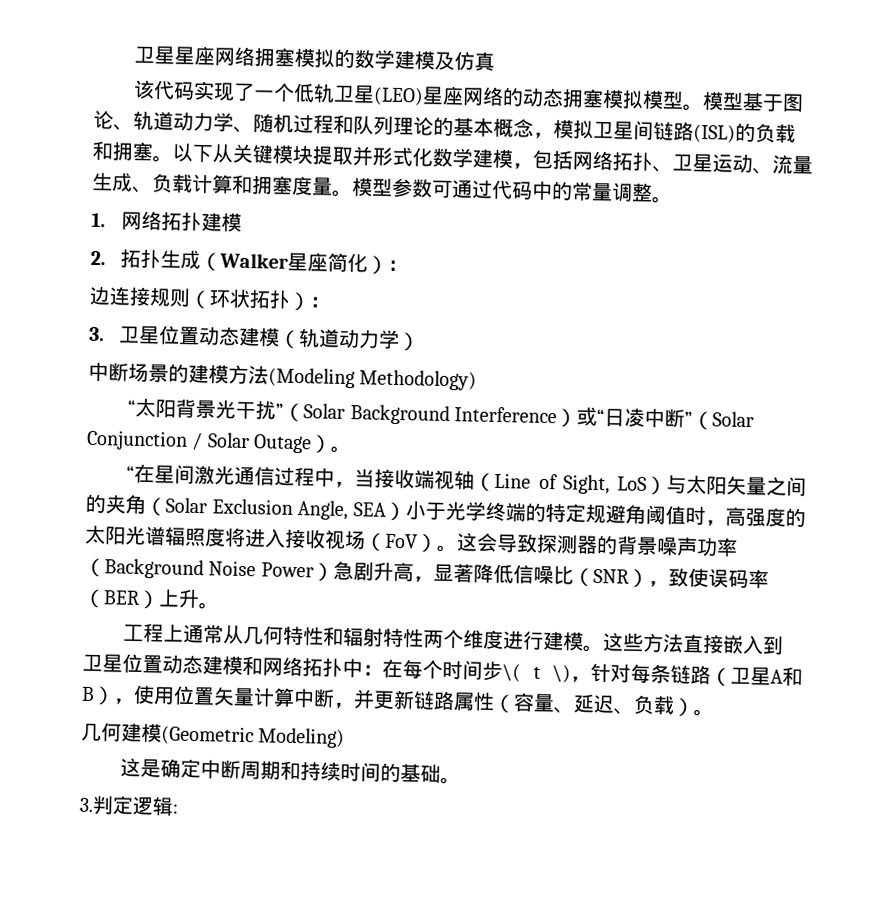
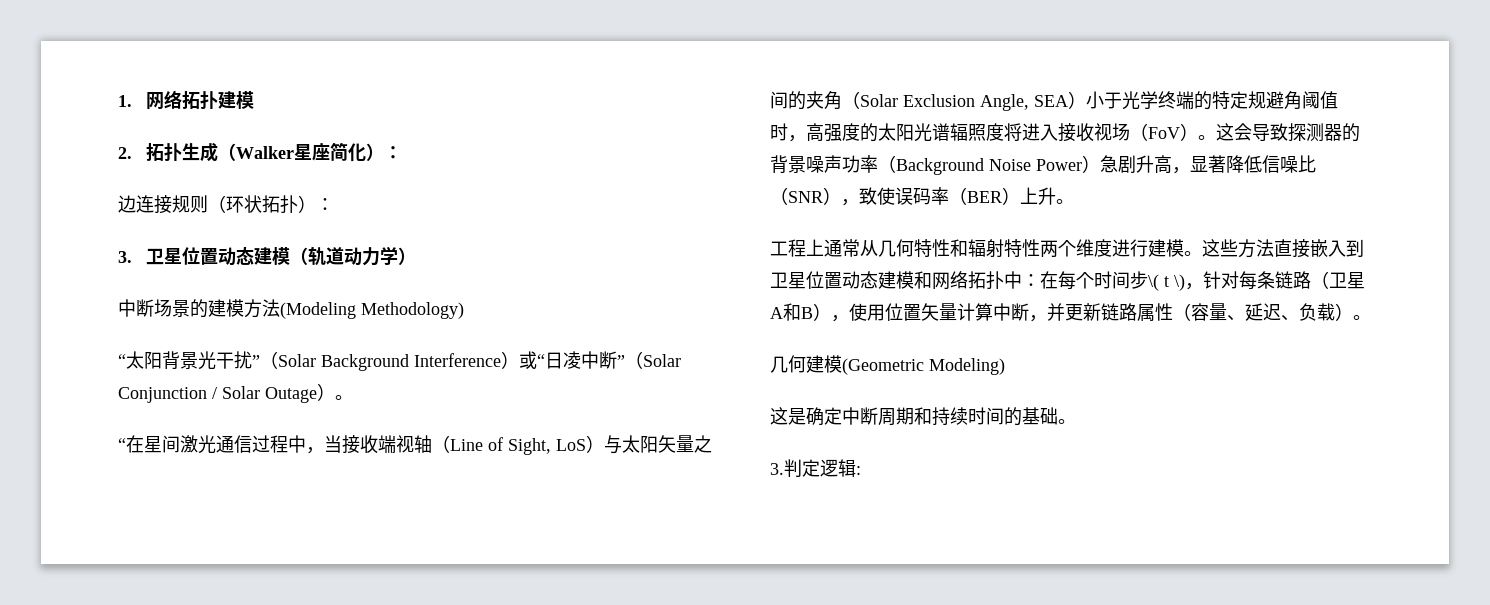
[134,45,496,71] [133,79,805,113] [93,109,796,143] [92,140,813,175] [92,171,673,204] 卫星星座网络拥塞模拟的数学建模及仿真 // 该代码实现了一个低轨卫星(LEO)星座网络的动态拥塞模拟模型。模型基于图论、轨道动力学、随机过程和队列理论的基本概念，模拟卫星间链路(ISL)的负载和拥塞。以下从关键模块提取并形式化数学建模，包括网络拓扑、卫星运动、流量生成、负载计算和拥塞度量。模型参数可通过代码中的常量调整。 // -> (118, 101) none

